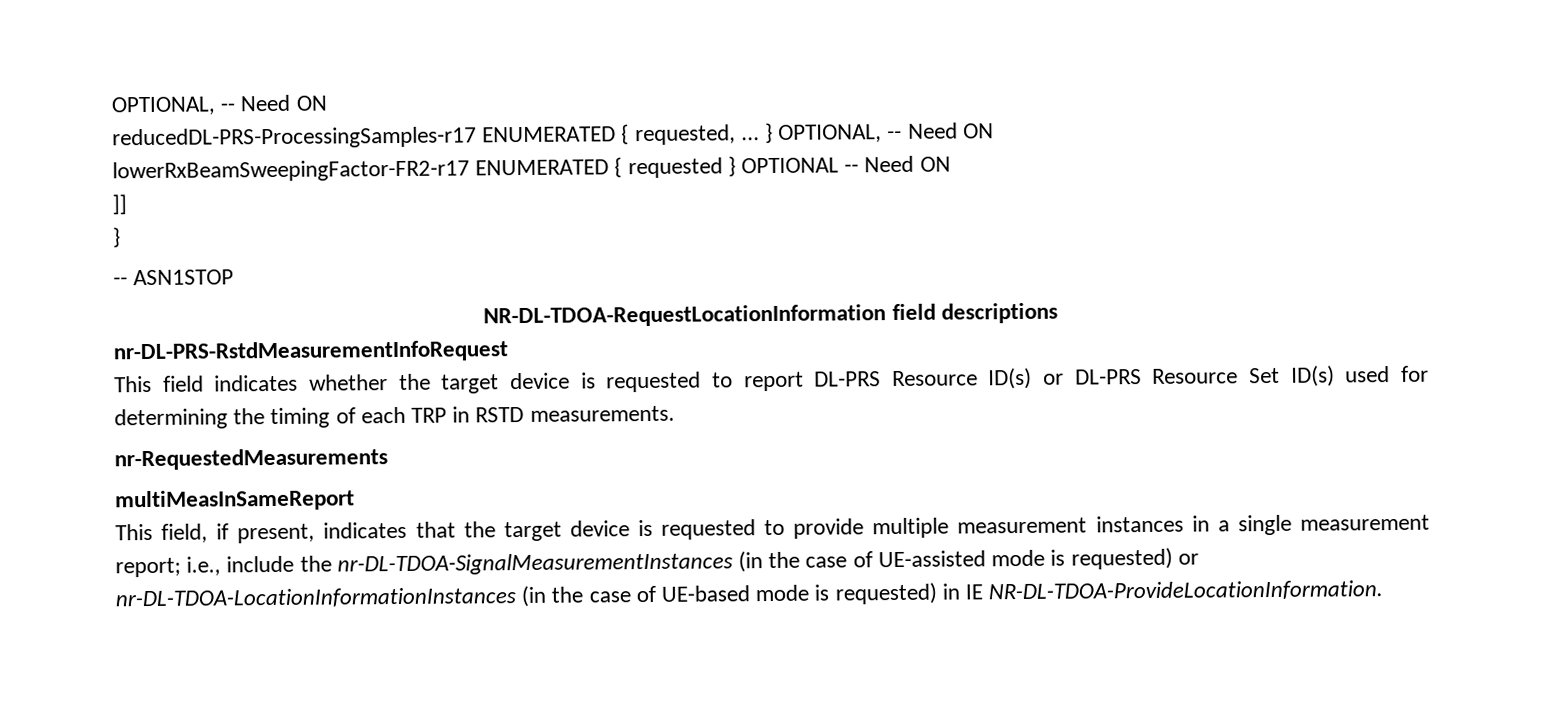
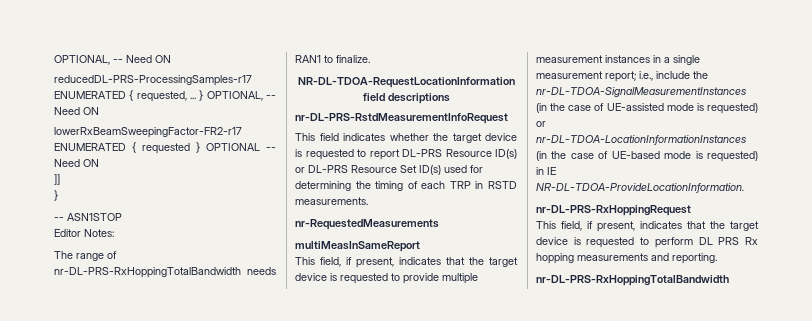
(235, 277) none -> [54,229,114,237] [54,251,117,261] [54,267,276,278] [295,55,370,63] // Editor Notes: // The range of nr-DL-PRS-RxHoppingTotalBandwidth needs RAN1 to finalize.
(1384, 591) none -> [536,205,691,216] [536,221,759,232] [536,237,758,248] [536,253,717,264] [536,275,729,286] // nr-DL-PRS-RxHoppingRequest // This field, if present, indicates that the target device is requested to perform DL PRS Rx hopping measurements and reporting. // nr-DL-PRS-RxHoppingTotalBandwidth

